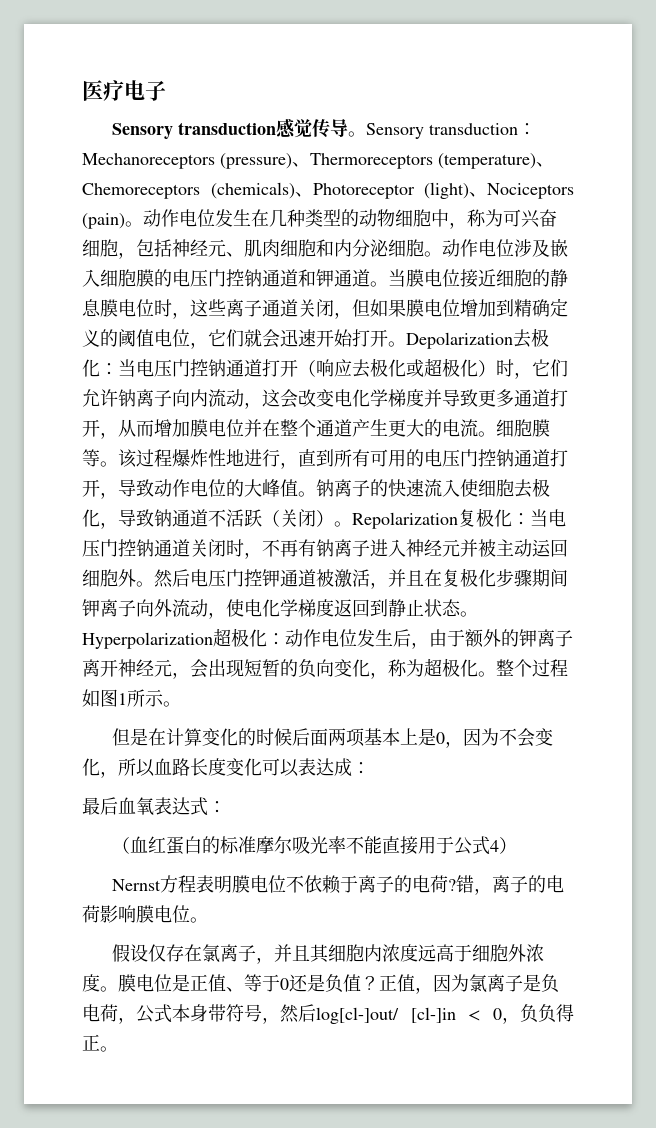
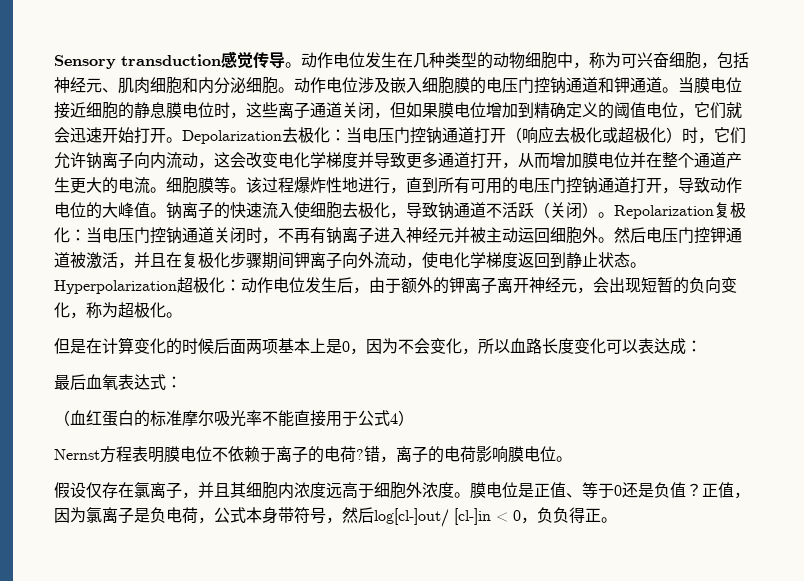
[82,80,166,101] 医疗电子 // -> (54, 62) none
[366,123,537,139] [82,153,554,169] [82,182,574,199] [82,213,143,229] Sensory transduction：Mechanoreceptors (pressure)、Thermoreceptors (temperature)、Chemoreceptors (chemicals)、Photoreceptor (light)、Nociceptors (pain)。 -> (301, 65) none
[496,659,568,677] [82,689,181,707] 整个过程如图1所示。 -> (182, 315) none

